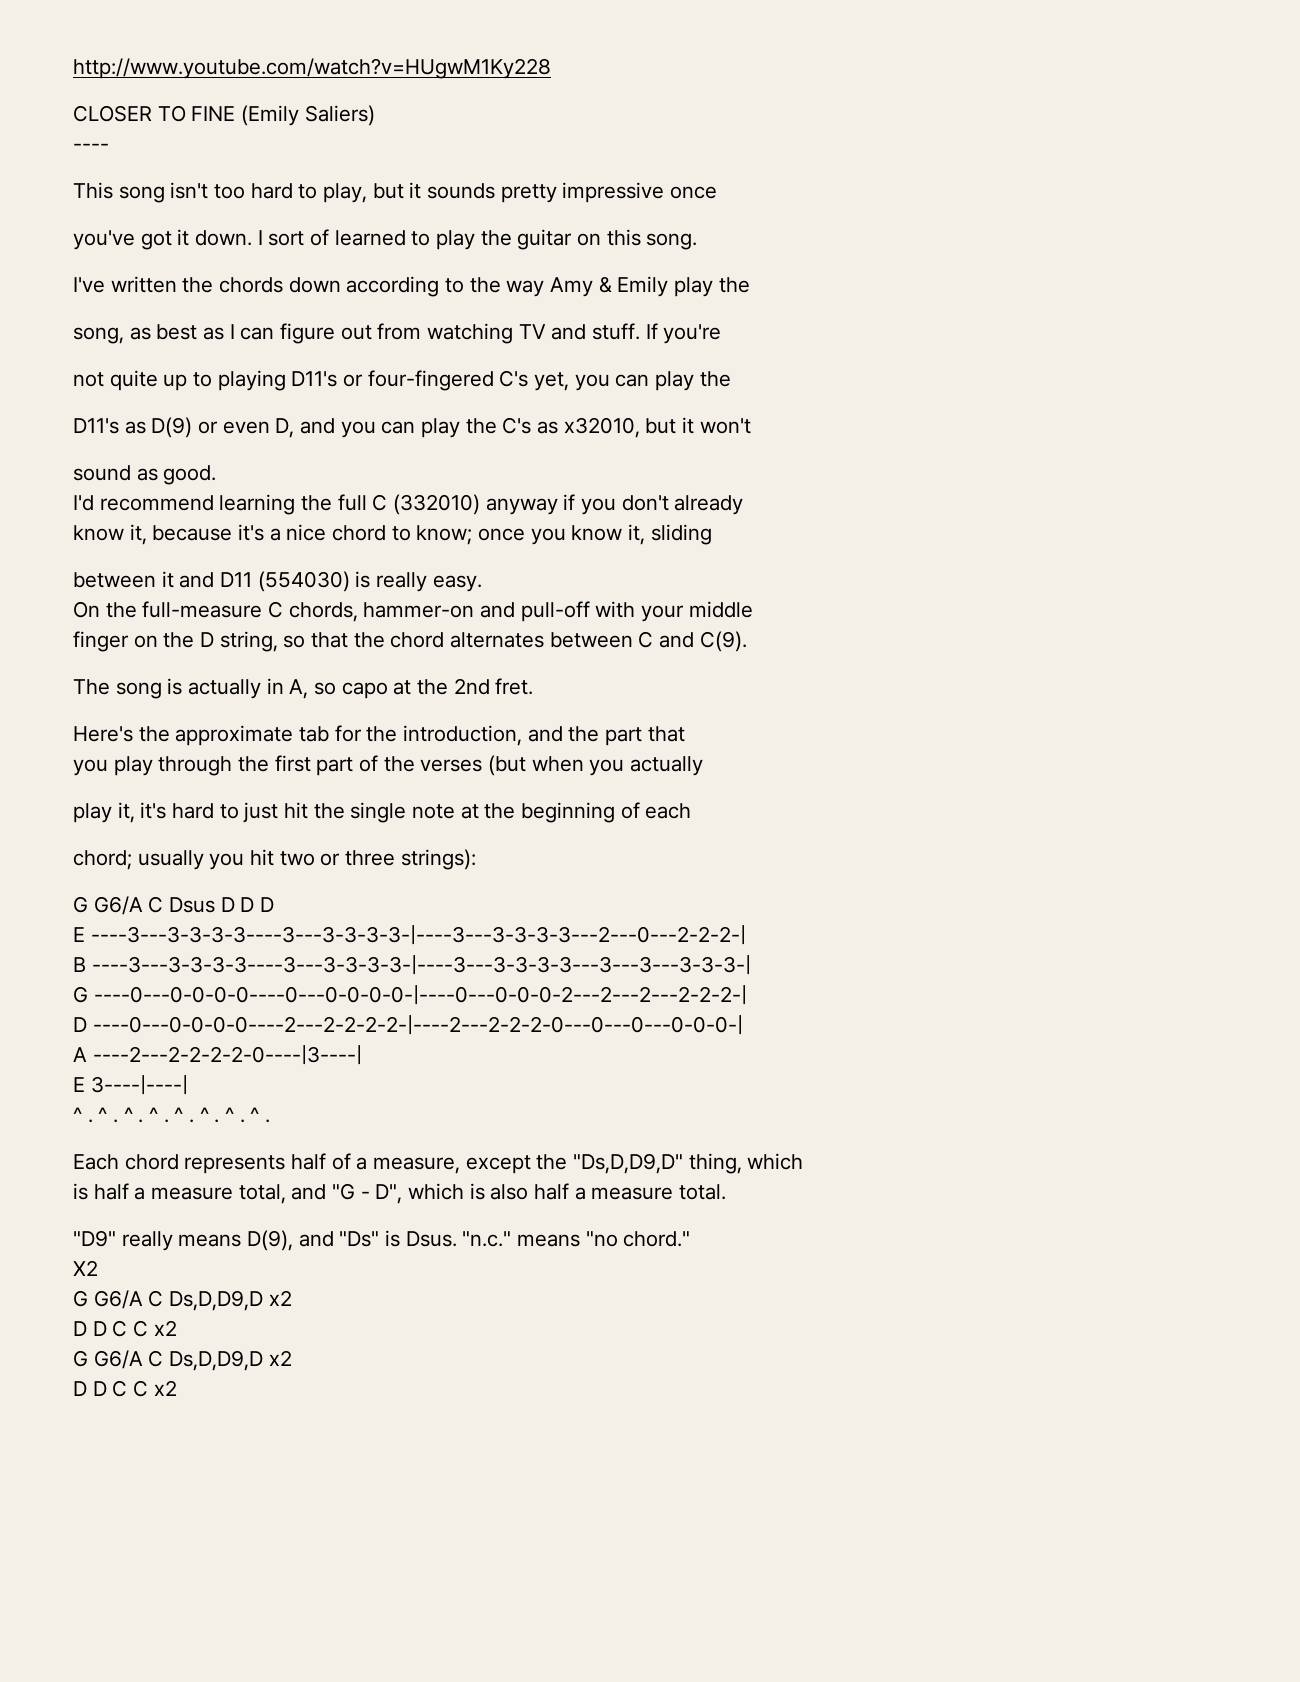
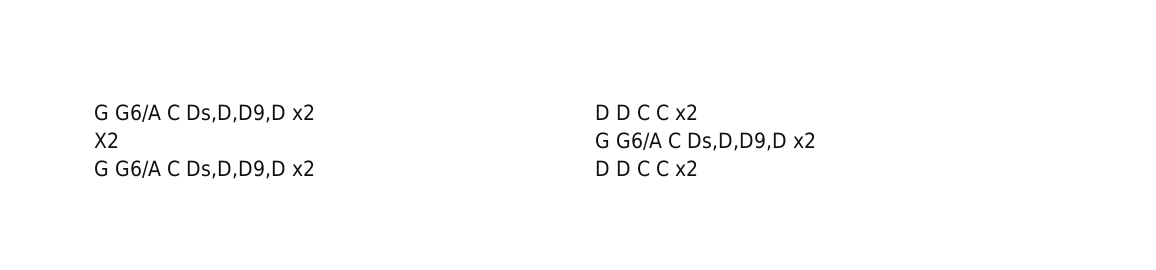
[73,58,551,79] [73,105,375,126] [73,143,109,151] [73,182,718,203] [73,229,698,250] [73,276,750,297] [73,323,722,344] [73,370,731,391] [73,417,751,438] [73,465,217,485] [73,494,744,515] [73,524,712,545] [73,571,482,592] [73,601,753,622] [73,631,747,652] [73,678,534,699] [73,725,685,746] [73,755,704,776] [73,802,692,823] [73,849,476,870] [73,896,275,915] [73,925,746,945] [73,955,751,975] [73,985,747,1005] [73,1015,743,1035] [73,1045,362,1065] [73,1075,188,1095] [73,1107,271,1123] [73,1153,804,1174] [73,1183,727,1204] [73,1230,691,1251] http://www.youtube.com/watch?v=HUgwM1Ky228 // CLOSER TO FINE (Emily Saliers) // ---- // This song isn't too hard to play, but it sounds pretty impressive once // you've got it down. I sort of learned to play the guitar on this song. // I've written the chords down according to the way Amy & Emily play the // song, as best as I can figure out from watching TV and stuff. If you're // not quite up to playing D11's or four-fingered C's yet, you can play the // D11's as D(9) or even D, and you can play the C's as x32010, but it won't // sound as good. // I'd recommend learning the full C (332010) anyway if you don't already // know it, because it's a nice chord to know; once you know it, sliding // between it and D11 (554030) is really easy. // On the full-measure C chords, hammer-on and pull-off with your middle // finger on the D string, so that the chord alternates between C and C(9). // The song is actually in A, so capo at the 2nd fret. // Here's the approximate tab for the introduction, and the part that // you play through the first part of the verses (but when you actually // play it, it's hard to just hit the single note at the beginning of each // chord; usually you hit two or three strings): // G G6/A C Dsus D D D // E ----3---3-3-3-3----3---3-3-3-3-|----3---3-3-3-3---2---0---2-2-2-| // B ----3---3-3-3-3----3---3-3-3-3-|----3---3-3-3-3---3---3---3-3-3-| // G ----0---0-0-0-0----0---0-0-0-0-|----0---0-0-0-2---2---2---2-2-2-| // D ----0---0-0-0-0----2---2-2-2-2-|----2---2-2-2-0---0---0---0-0-0-| // A ----2---2-2-2-2-0----|3----| // E 3----|----| // ^ . ^ . ^ . ^ . ^ . ^ . ^ . ^ . // Each chord represents half of a measure, except the "Ds,D,D9,D" thing, which // is half a measure total, and "G - D", which is also half a measure total. // "D9" really means D(9), and "Ds" is Dsus. "n.c." means "no chord." -> [94,104,315,123] G G6/A C Ds,D,D9,D x2

